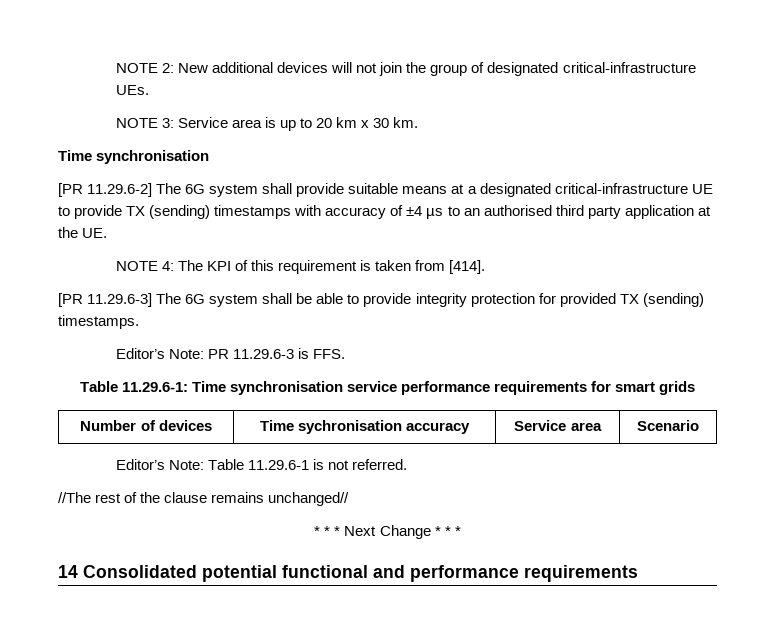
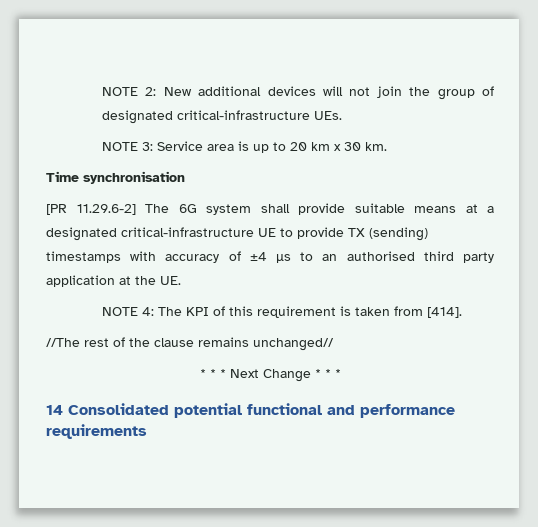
[58,293,704,307] [58,315,139,329] [115,348,346,359] [79,381,696,395] [80,420,212,431] [259,420,471,434] [514,420,602,431] [637,420,699,431] [115,459,408,470] // [PR 11.29.6-3] The 6G system shall be able to provide integrity protection for provided TX (sending) timestamps. // Editor’s Note: PR 11.29.6-3 is FFS. // Table 11.29.6-1: Time synchronisation service performance requirements for smart grids // Number of devices | Time sychronisation accuracy | Service area | Scenario // Editor’s Note: Table 11.29.6-1 is not referred. -> (462, 312) none

